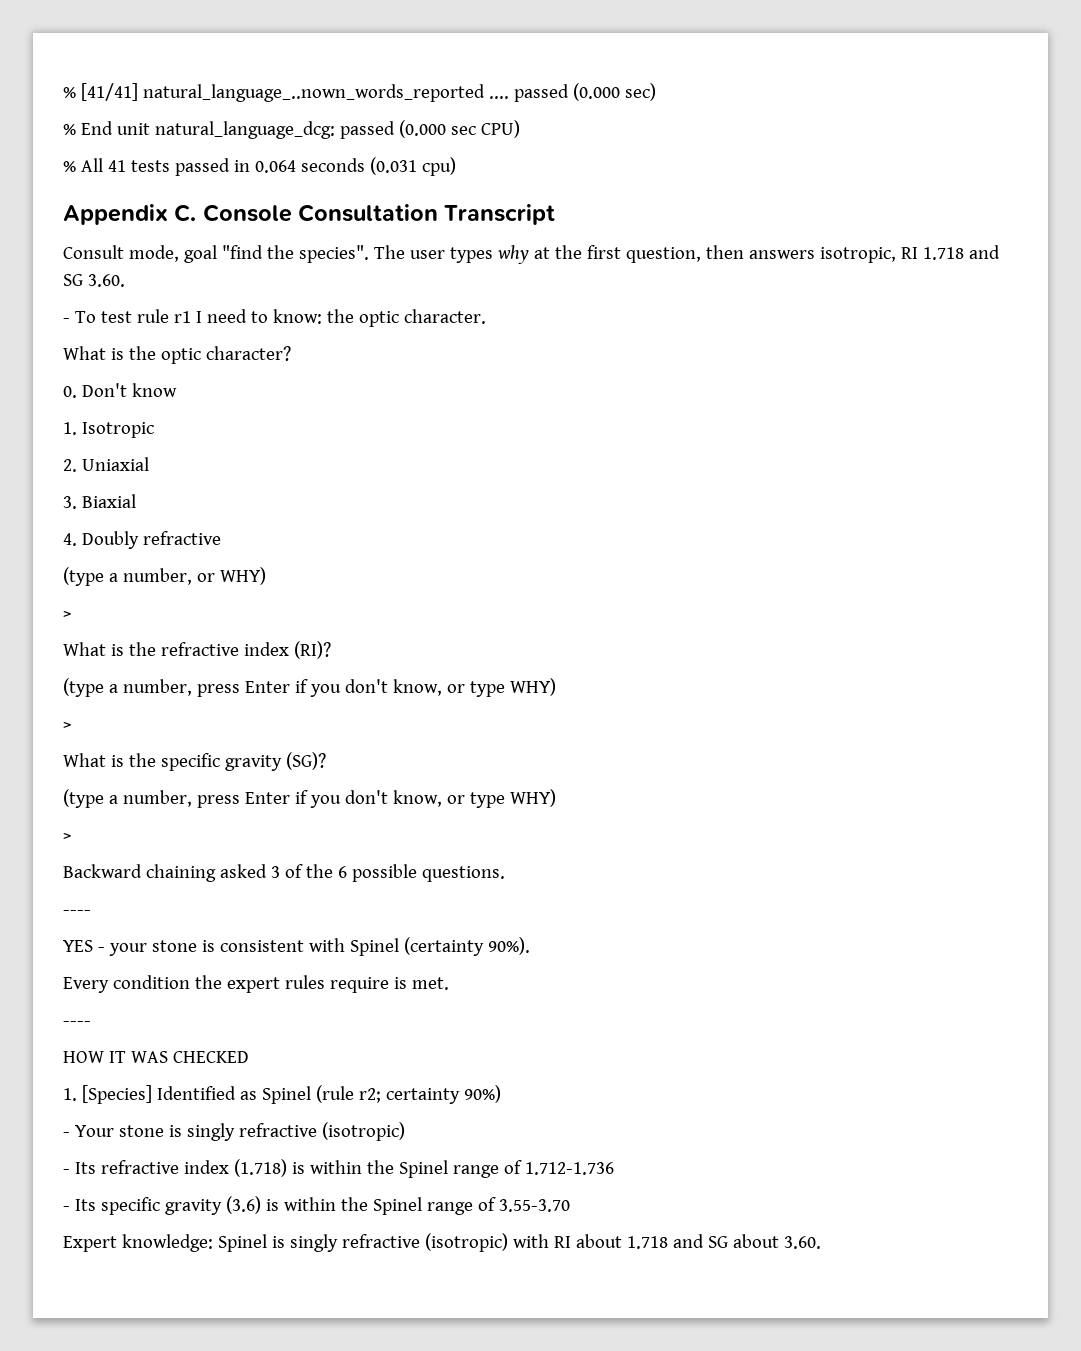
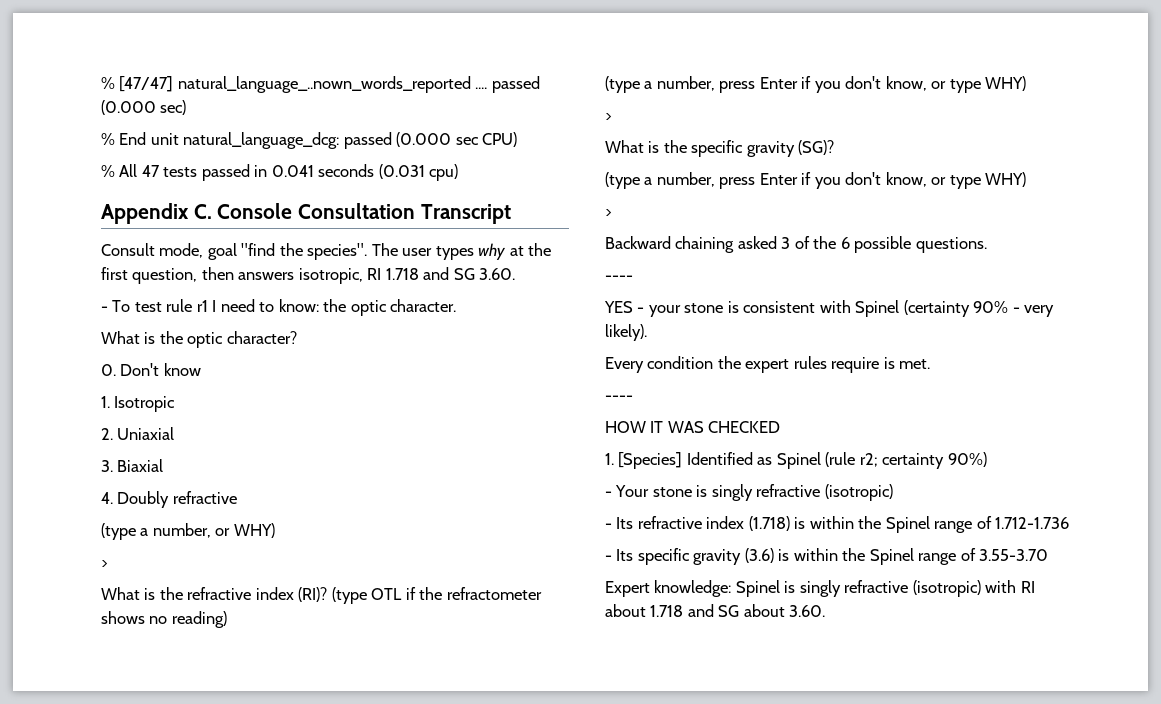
[63,83,138,101] % [41/41] -> [101,76,174,92] % [47/47]
[107,160,126,172] 41 -> [141,165,160,177] 47
[254,160,296,173] 0.064 -> [271,165,314,177] 0.041
(331, 650) none -> [331,587,542,604] [101,611,227,628] (type OTL if the refractometer shows no reading)
[487,937,530,955] 90%). -> [973,301,1055,317] [605,324,647,341] 90% - very likely).

